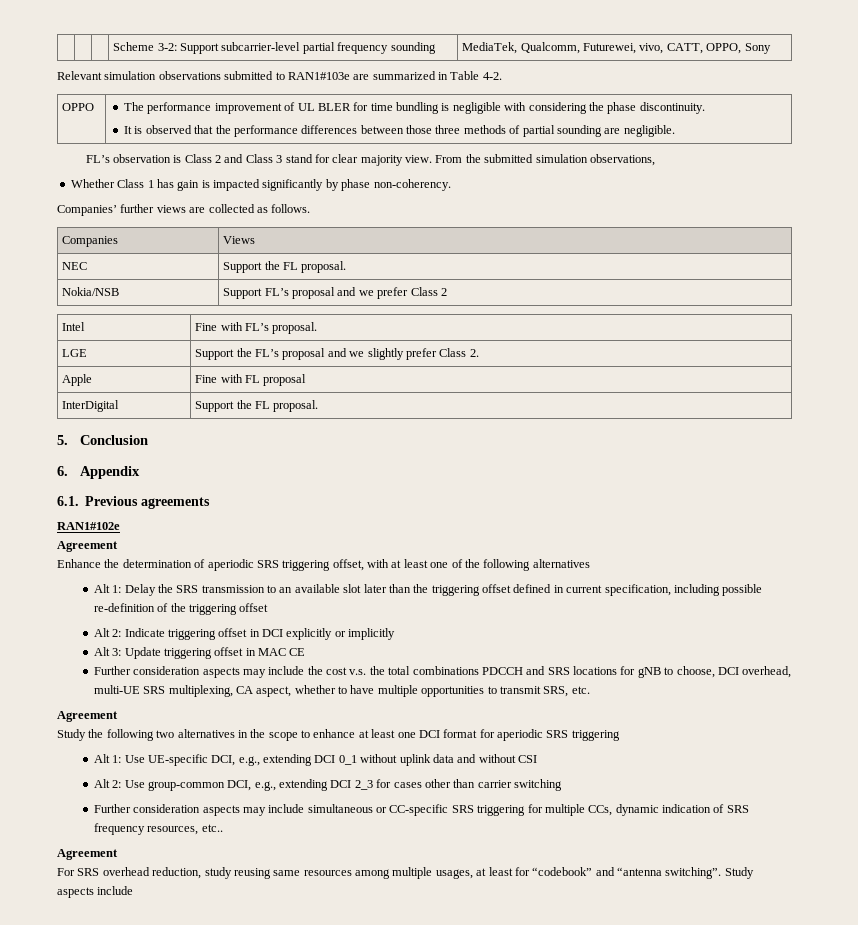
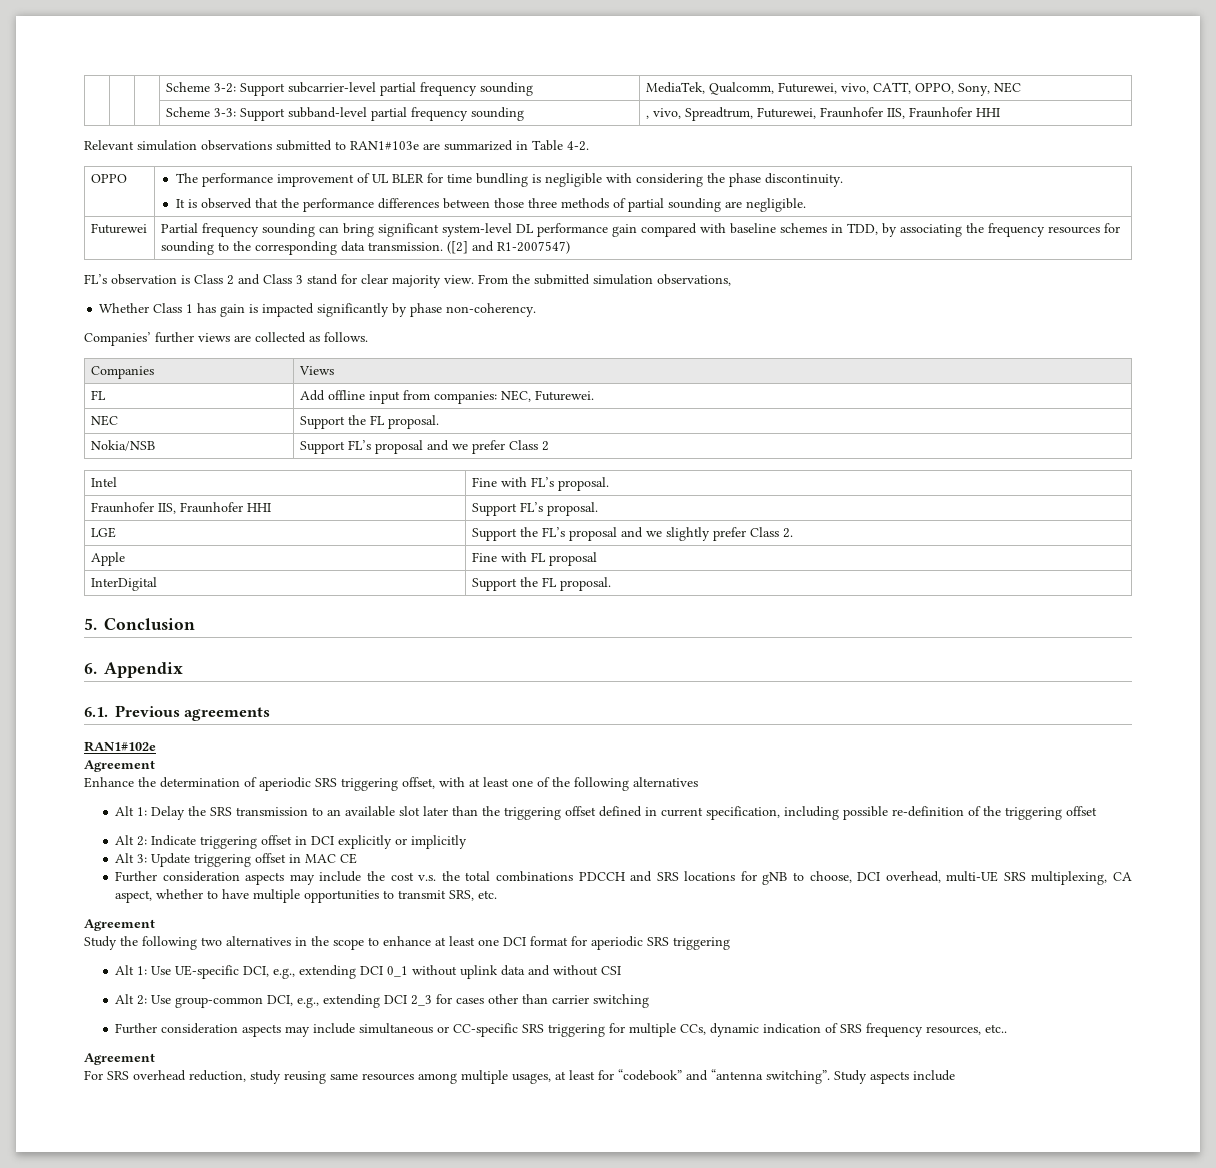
[744,43,771,54] Sony -> [957,82,1021,96] [165,107,524,121] [645,107,1000,121] Sony, NEC // | | | Scheme 3-3: Support subband-level partial frequency sounding | , vivo, Spreadtrum, Futurewei, Fraunhofer IIS, Fraunhofer HHI
(675, 131) none -> [90,223,147,234] [160,223,1120,237] [160,241,570,255] // Futurewei | Partial frequency sounding can bring significant system-level DL performance gain compared with baseline schemes in TDD, by associating the frequency resources for sounding to the corresponding data transmission. ([2] and R1-2007547)
(256, 240) none -> [90,390,106,400] [299,390,594,404] // FL | Add offline input from companies: NEC, Futurewei.
(318, 328) none -> [90,502,271,514] [471,502,598,516] // Fraunhofer IIS, Fraunhofer HHI | Support FL’s proposal.

